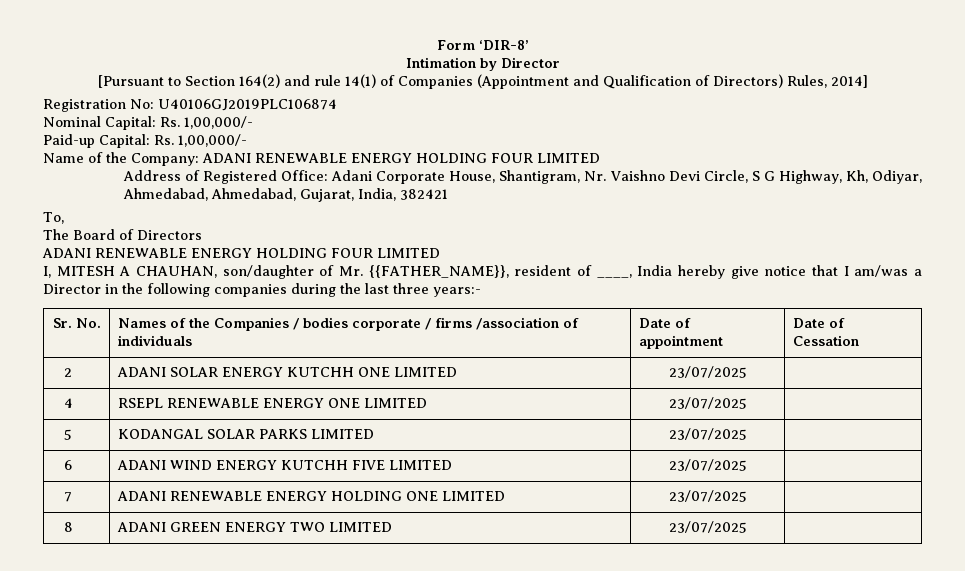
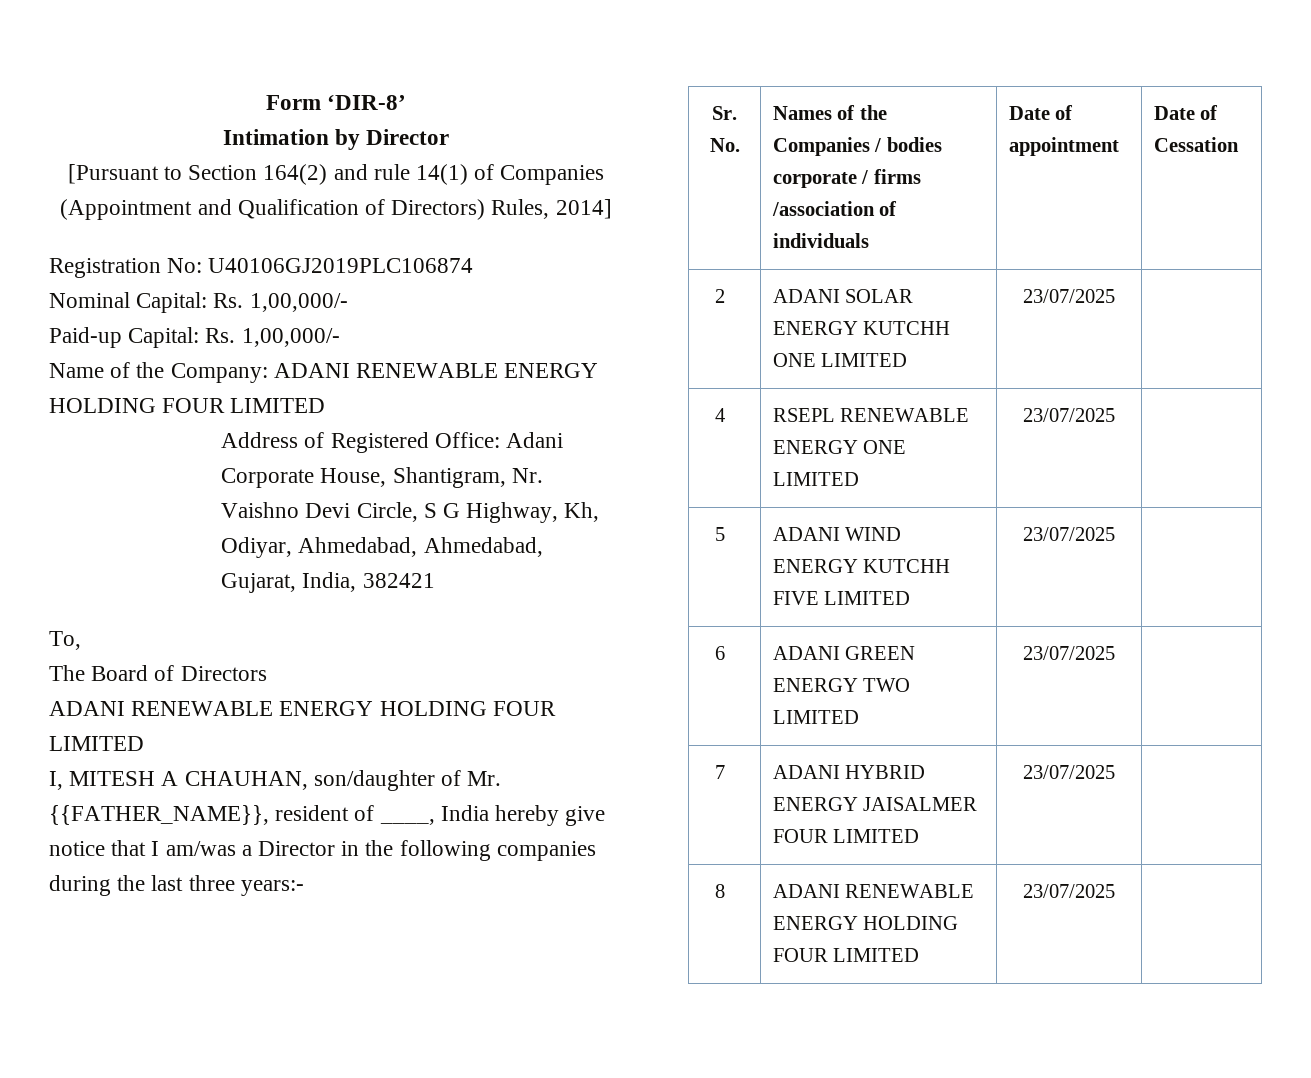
[118,429,375,439] [668,428,747,440] [64,460,73,470] | KODANGAL SOLAR PARKS LIMITED | 23/07/2025 | // 6 -> (726, 534) none
[64,492,73,502] [117,491,506,501] [668,490,747,502] [64,522,74,532] 7 | ADANI RENEWABLE ENERGY HOLDING ONE LIMITED | 23/07/2025 | // 8 -> [715,646,726,660] 6
(747, 527) none -> [715,765,726,779] [772,765,926,779] [772,797,978,811] [772,829,920,843] [1023,765,1115,779] [715,884,726,898] [772,884,975,898] [772,916,959,930] [772,948,920,962] [1023,884,1115,898] // 7 | ADANI HYBRID ENERGY JAISALMER FOUR LIMITED | 23/07/2025 | // 8 | ADANI RENEWABLE ENERGY HOLDING FOUR LIMITED | 23/07/2025 |

